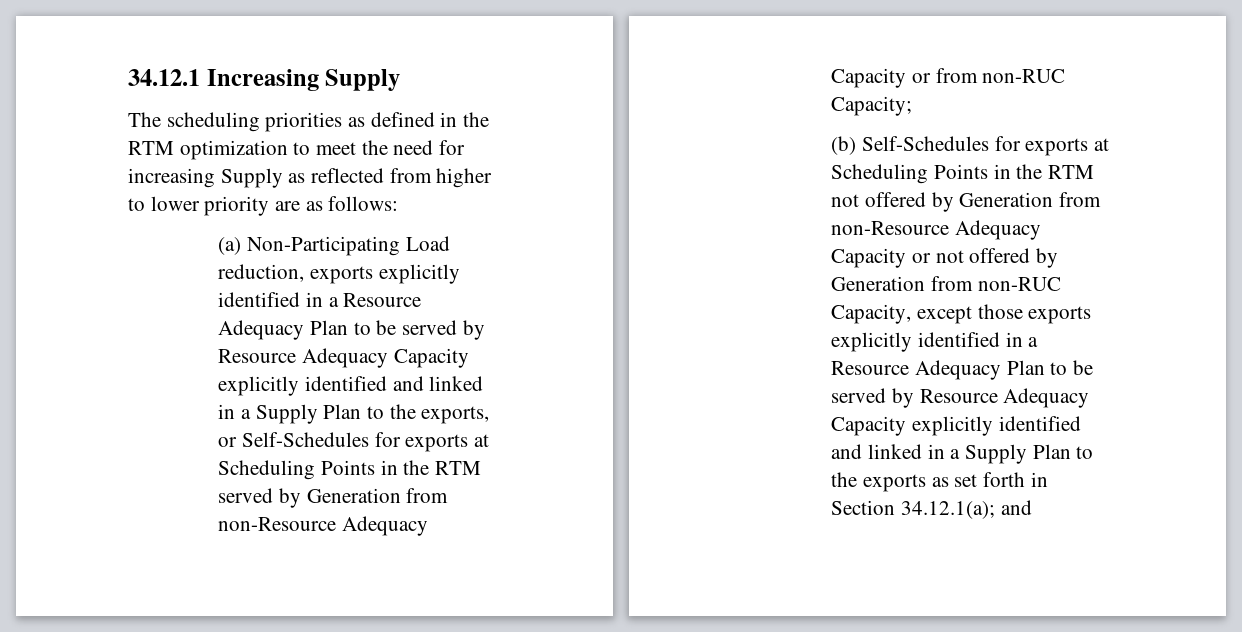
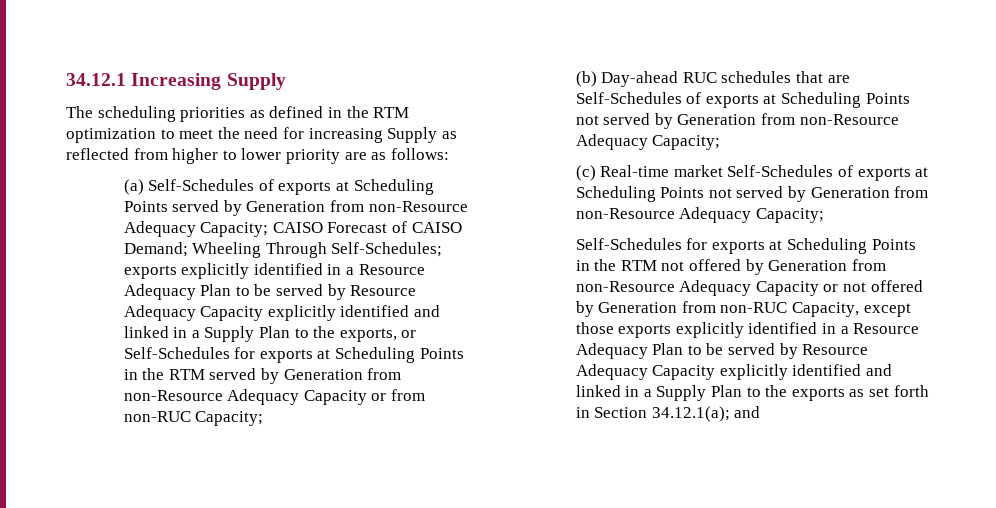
[247,236,450,256] [218,264,305,282] Non-Participating Load reduction, -> [148,179,434,195] [123,200,468,216] [123,221,462,237] [123,242,443,258] Self-Schedules of exports at Scheduling Points served by Generation from non-Resource Adequacy Capacity; CAISO Forecast of CAISO Demand; Wheeling Through Self-Schedules;
(857, 145) none -> [601,71,850,87] [575,92,910,108] [575,113,899,129] [575,134,721,150] [575,165,929,181] [575,186,929,202] [575,207,824,223] Day-ahead RUC schedules that are Self-Schedules of exports at Scheduling Points not served by Generation from non-Resource Adequacy Capacity; // (c) Real-time market Self-Schedules of exports at Scheduling Points not served by Generation from non-Resource Adequacy Capacity; //

